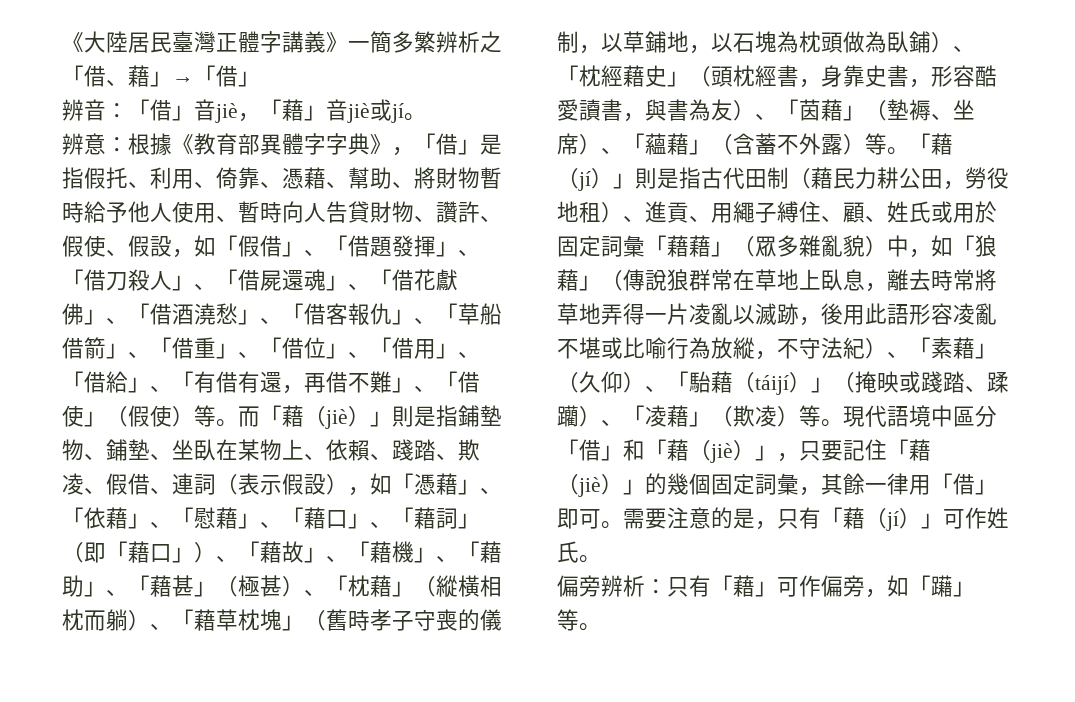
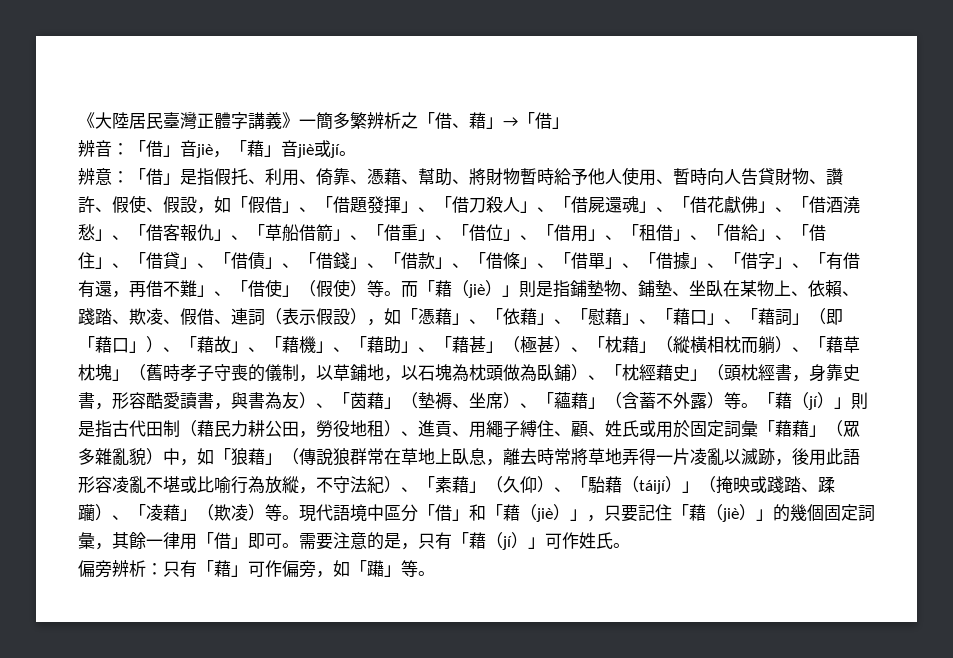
[128,133,414,156] 根據《教育部異體字字典》， -> (129, 177) none
[84,371,128,393] 借給 -> [639,224,826,241] [78,252,775,270] 租借」、「借給」、「借住」、「借貸」、「借債」、「借錢」、「借款」、「借條」、「借單」、「借據」、「借字

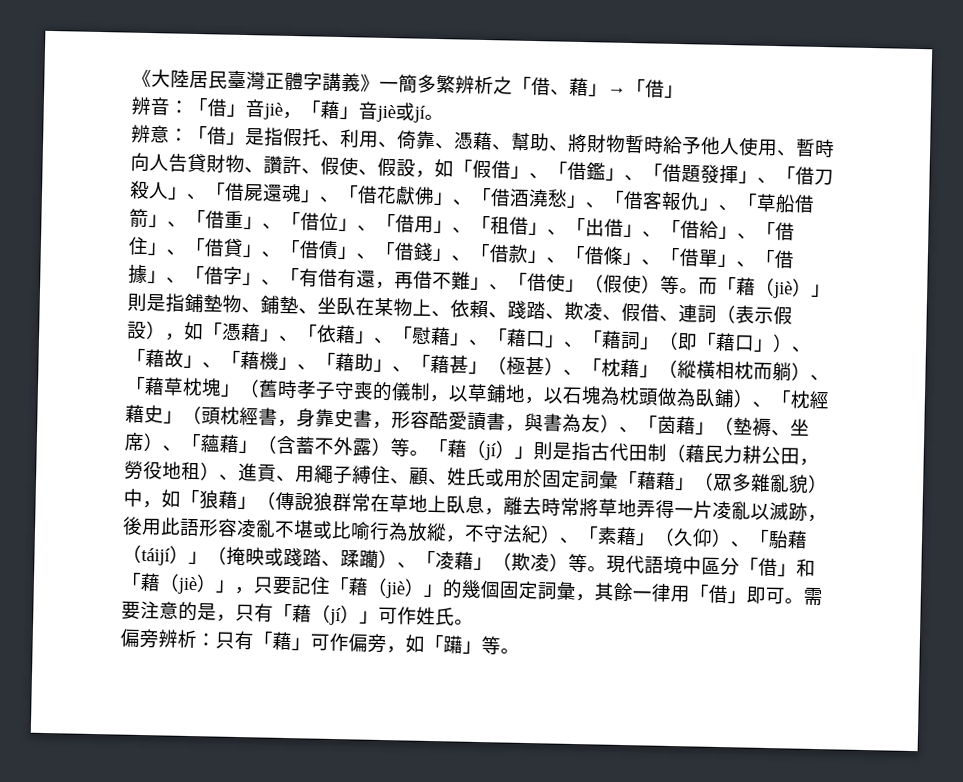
(350, 204) none -> [586,162,682,183] 鑑」、「借
(724, 231) none -> [585,218,681,238] 出借」、「

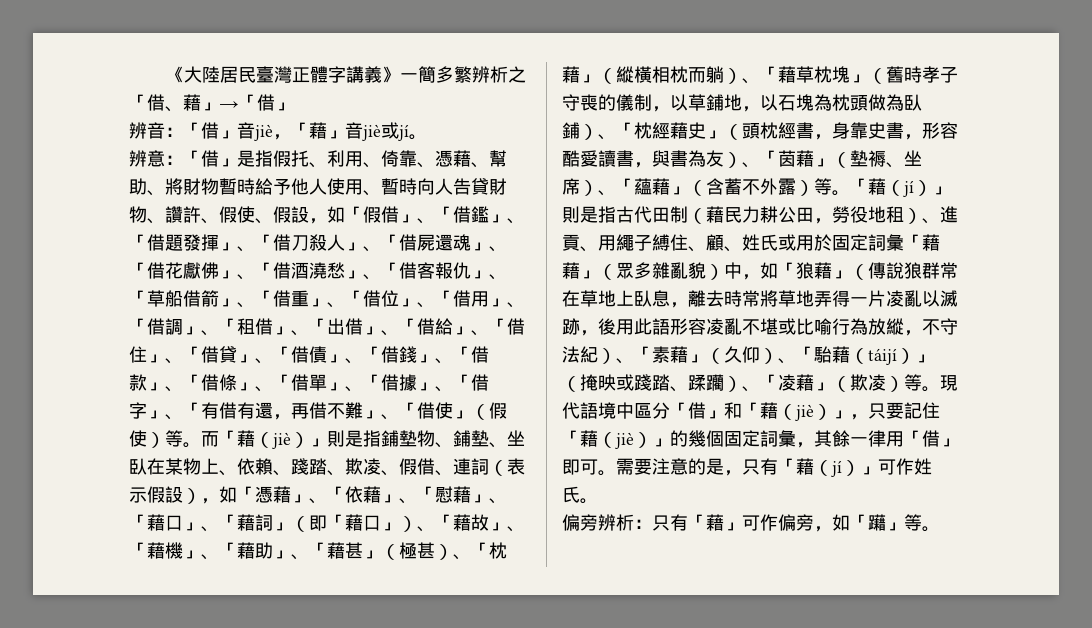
(491, 224) none -> [147,318,237,336] 借調」、「

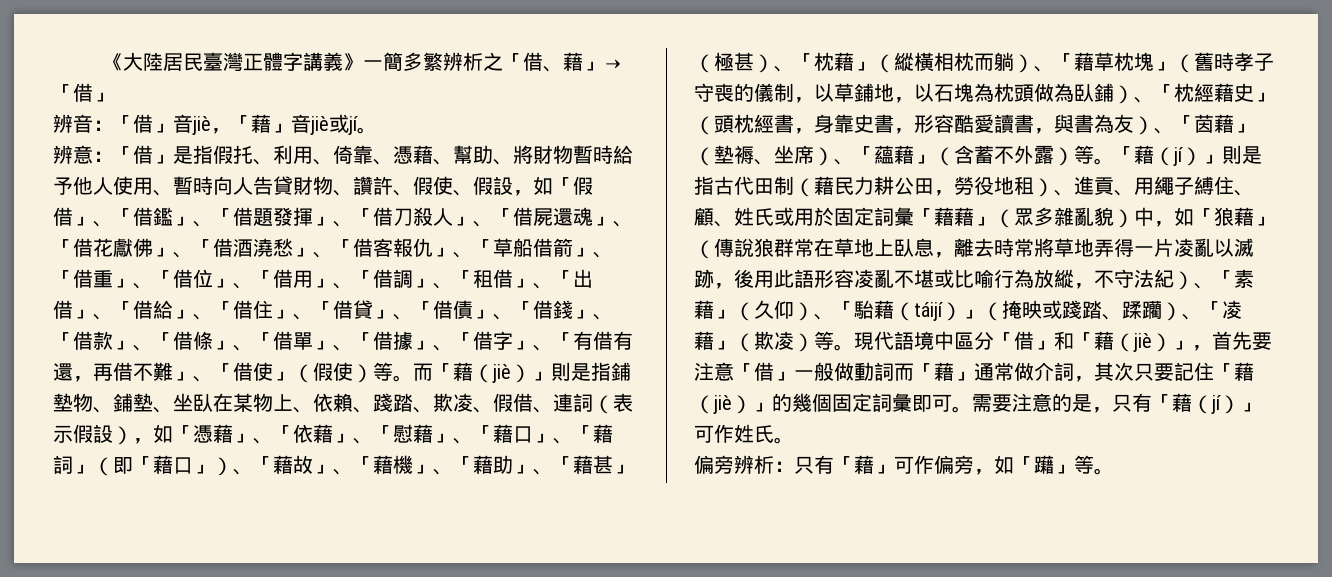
(868, 417) none -> [1212,331,1272,350] [694,362,1134,382] 首先要注意「借」一般做動詞而「藉」通常做介詞，其次
[796,430,958,448] ，其餘一律用「借」 -> (912, 402) none

